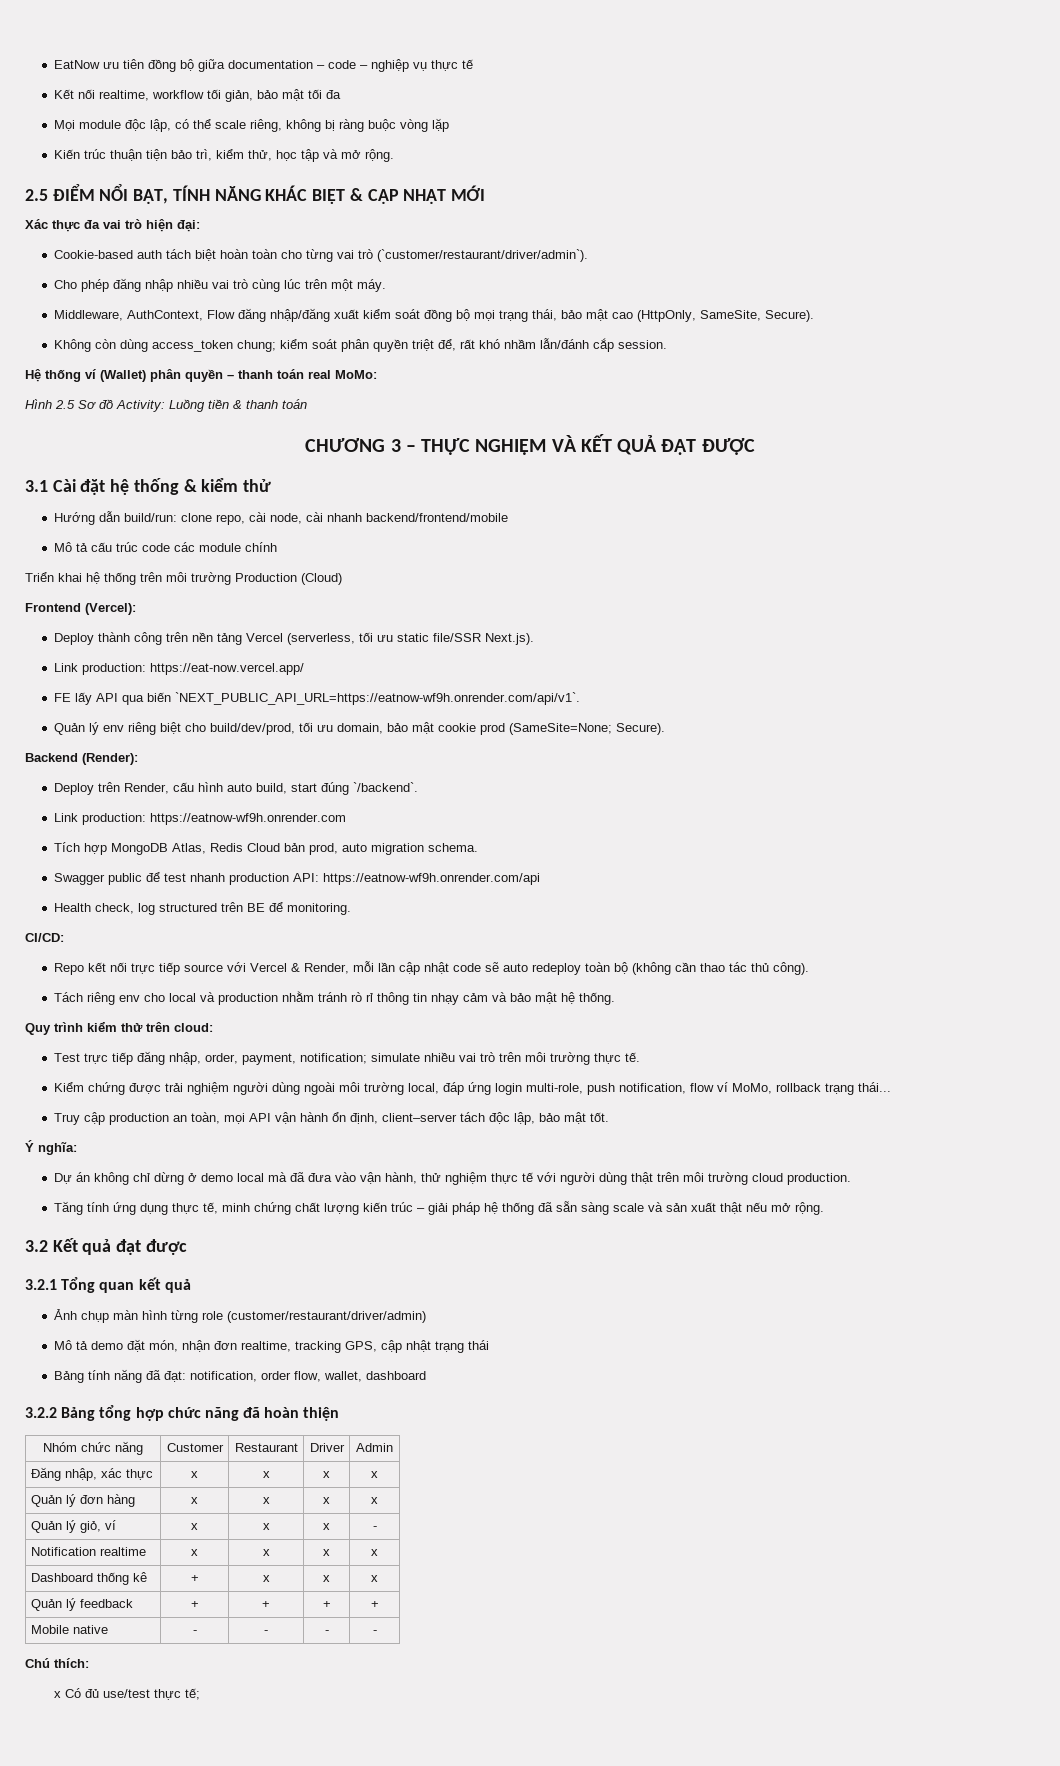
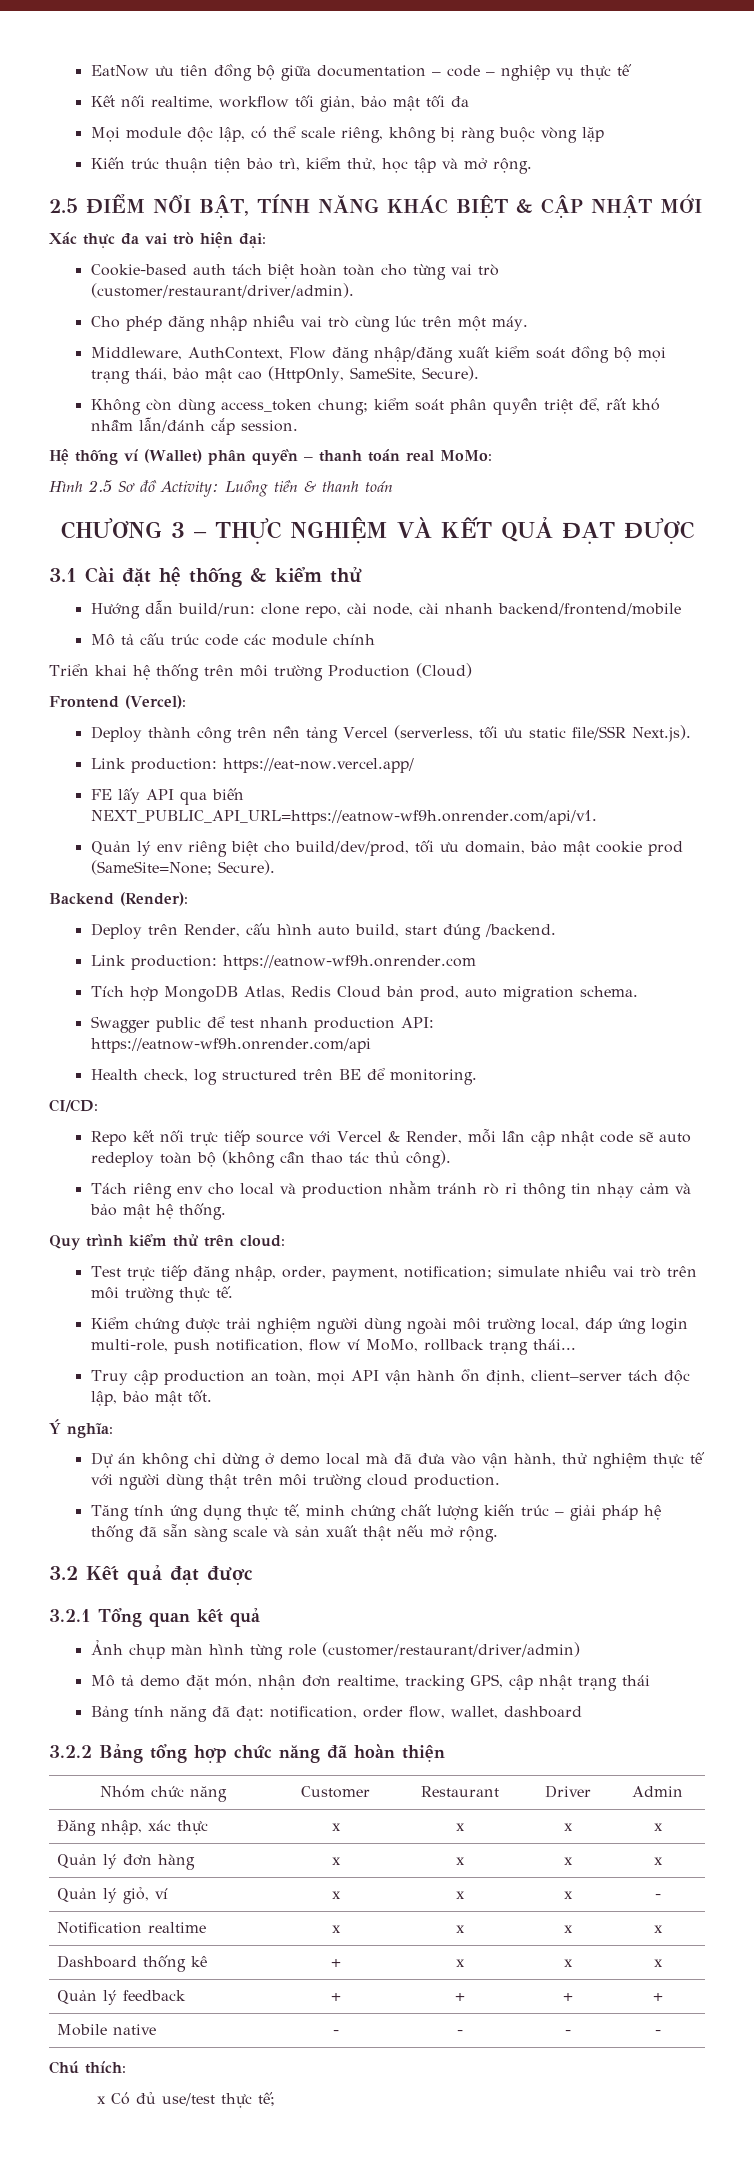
[376,249,588,262] (`customer/restaurant/driver/admin`). -> [90,283,354,298] (customer/restaurant/driver/admin).
[174,692,580,705] `NEXT_PUBLIC_API_URL=https://eatnow-wf9h.onrender.com/api/v1`. -> [90,810,597,825] NEXT_PUBLIC_API_URL=https://eatnow-wf9h.onrender.com/api/v1.
[352,782,418,792] `/backend`. -> [484,924,556,937] /backend.

